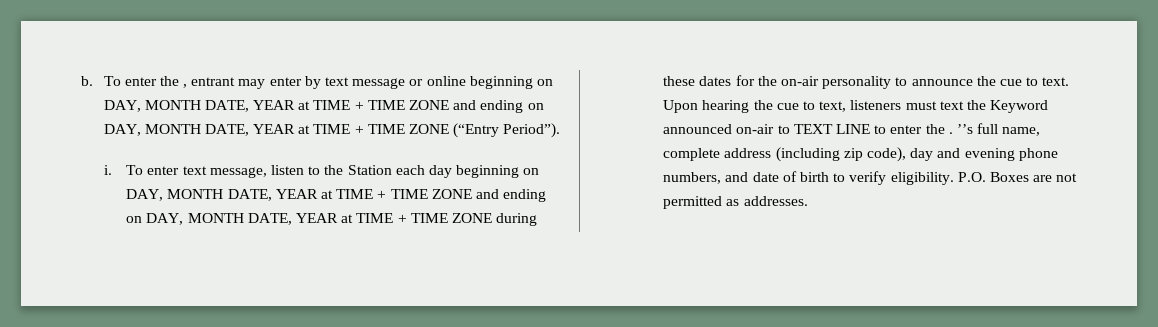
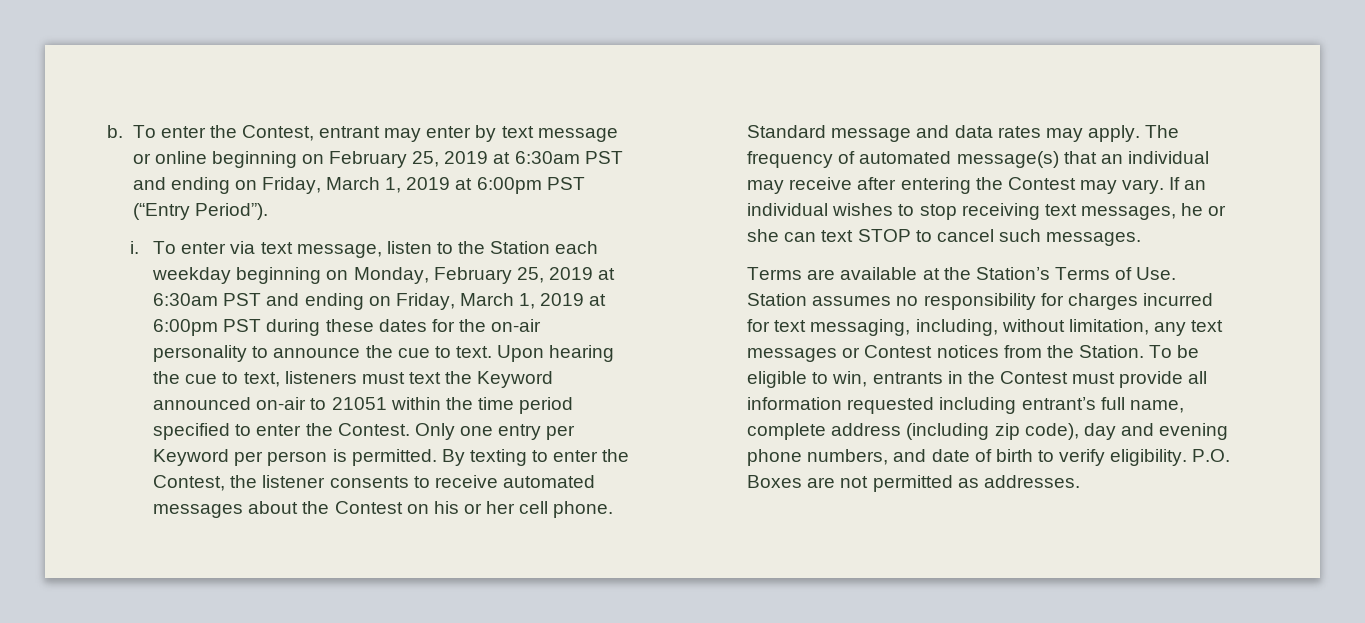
[183,84,188,88] , -> [241,125,314,141] Contest,
[103,100,544,113] [103,124,449,136] DAY, MONTH DATE, YEAR at TIME + TIME ZONE and ending on DAY, MONTH DATE, YEAR at TIME + TIME ZONE -> [329,151,623,168] [132,177,585,194] February 25, 2019 at 6:30am PST and ending on Friday, March 1, 2019 at 6:00pm PST
(180, 170) none -> [230,241,256,254] via
[428,165,540,178] [126,189,547,202] [126,213,492,225] day beginning on DAY, MONTH DATE, YEAR at TIME + TIME ZONE and ending on DAY, MONTH DATE, YEAR at TIME + TIME ZONE -> [152,267,616,284] [153,293,607,310] [153,319,262,336] weekday beginning on Monday, February 25, 2019 at 6:30am PST and ending on Friday, March 1, 2019 at 6:00pm PST
[793,124,973,134] TEXT LINE to enter the . ’’s -> [331,397,574,414] [153,423,576,440] [153,449,630,466] [153,475,595,491] [153,501,614,518] [747,125,1180,142] [747,151,1209,168] [747,177,1207,194] [747,203,1227,220] [747,229,1142,246] [747,267,1177,280] [747,293,1213,310] [747,319,1224,336] [747,345,1200,362] [747,371,1208,388] [747,397,1096,414] 21051 within the time period specified to enter the Contest. Only one entry per Keyword per person is permitted. By texting to enter the Contest, the listener consents to receive automated messages about the Contest on his or her cell phone. Standard message and data rates may apply. The frequency of automated message(s) that an individual may receive after entering the Contest may vary. If an individual wishes to stop receiving text messages, he or she can text STOP to cancel such messages. // Terms are available at the Station’s Terms of Use. Station assumes no responsibility for charges incurred for text messaging, including, without limitation, any text messages or Contest notices from the Station. To be eligible to win, entrants in the Contest must provide all information requested including entrant’s

